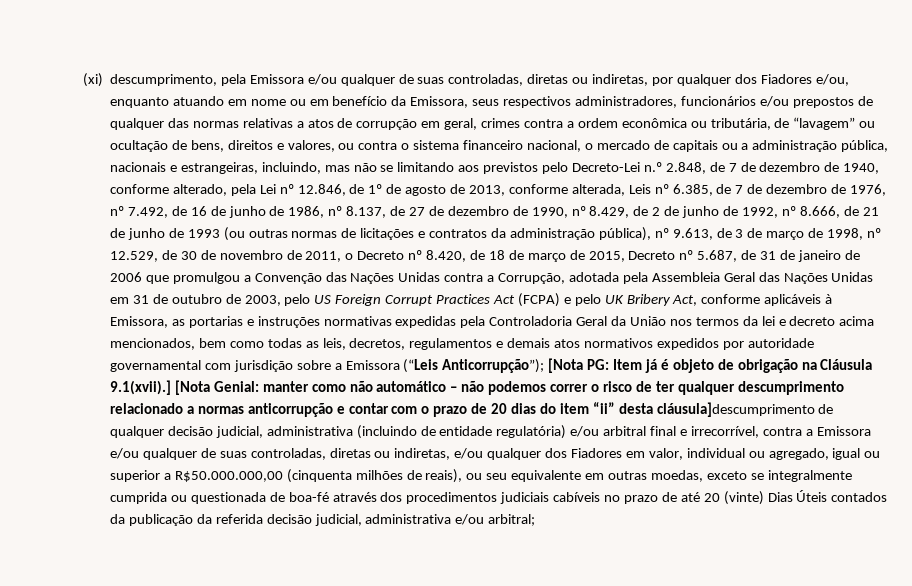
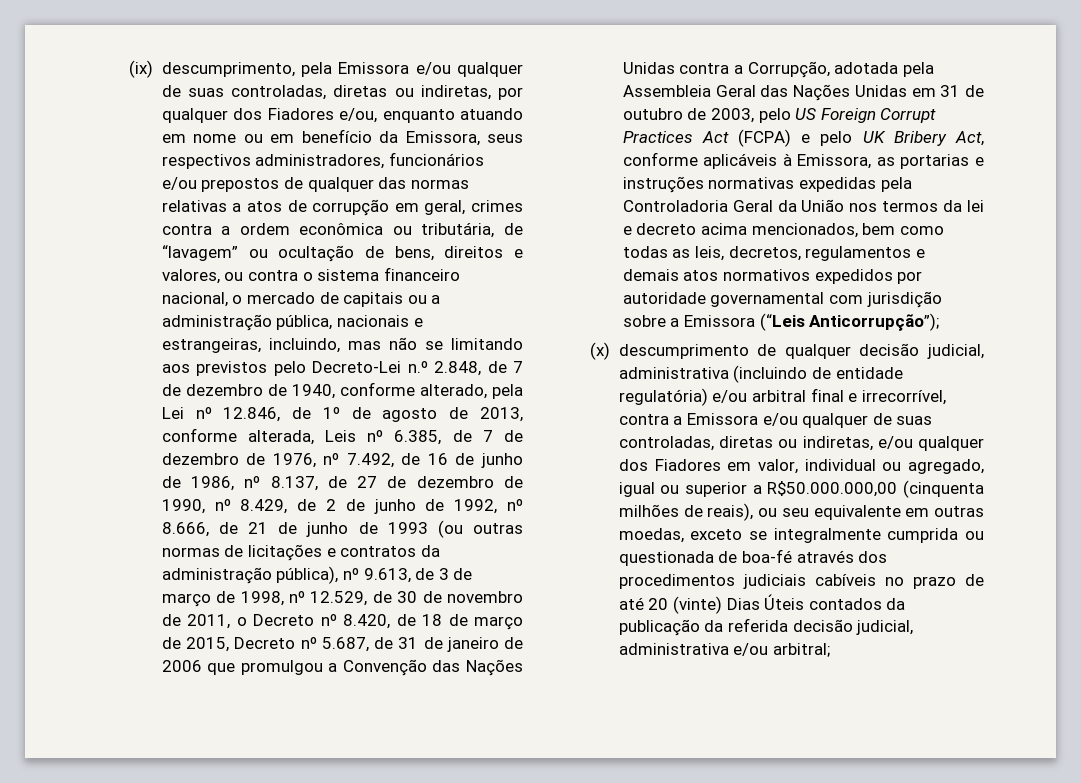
[82,73,103,87] (xi) -> [129,60,154,78] (ix)
[548,358,873,373] [109,380,844,395] [109,402,815,417] [Nota PG: Item já é objeto de obrigação na Cláusula 9.1(xvii).] [Nota Genial: manter como não automático – não podemos correr o risco de ter qualquer descumprimento relacionado a normas anticorrupção e contar com o prazo de 20 dias do item “ii” desta cláusula]descumprimento -> [590,342,749,360] // (x) descumprimento

